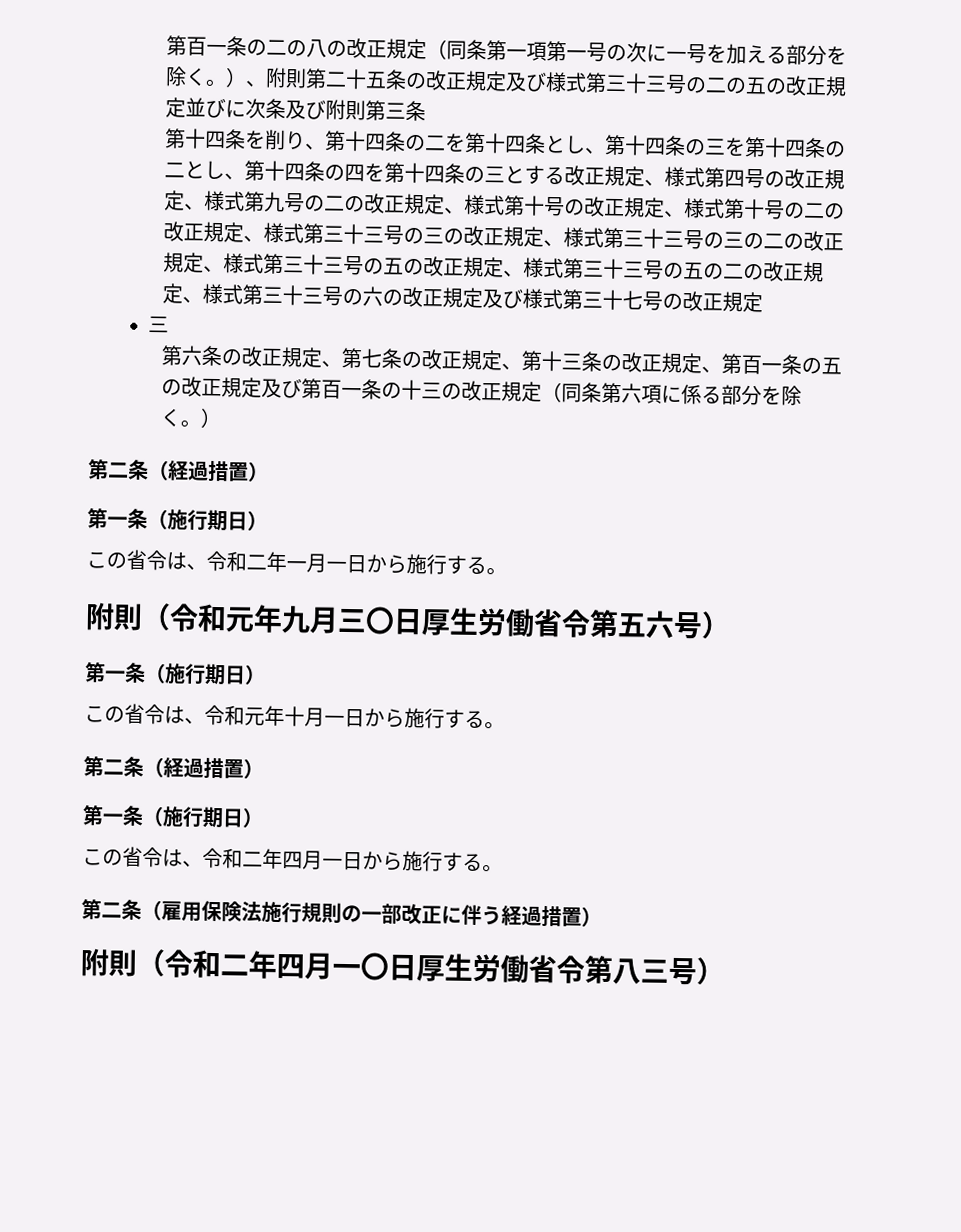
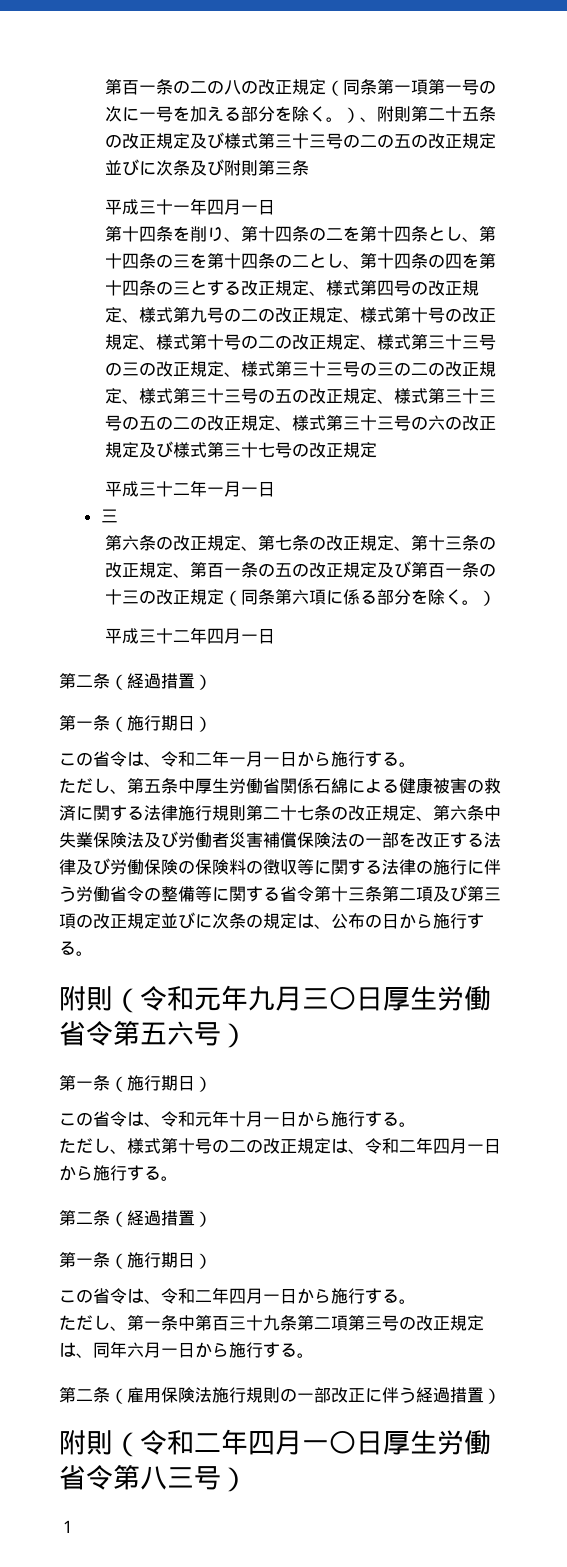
(426, 111) none -> [105,198,276,215] // 平成三十一年四月一日
(763, 302) none -> [105,480,276,497] // 平成三十二年一月一日
(222, 418) none -> [105,627,276,644] // 平成三十二年四月一日
(507, 571) none -> [59,778,501,794] [59,805,501,821] [59,831,501,848] [59,858,501,875] [59,885,501,902] [59,912,484,929] [59,941,93,956] // ただし、第五条中厚生労働省関係石綿による健康被害の救済に関する法律施行規則第二十七条の改正規定、第六条中失業保険法及び労働者災害補償保険法の一部を改正する法律及び労働保険の保険料の徴収等に関する法律の施行に伴う労働省令の整備等に関する省令第十三条第二項及び第三項の改正規定並びに次条の規定は、公布の日から施行する。
(505, 725) none -> [59,1137,501,1154] [59,1165,178,1181] // ただし、様式第十号の二の改正規定は、令和二年四月一日から施行する。
(503, 868) none -> [59,1315,484,1331] [59,1341,314,1358] // ただし、第一条中第百三十九条第二項第三号の改正規定は、同年六月一日から施行する。
(725, 971) none -> [59,1520,76,1533] // １

